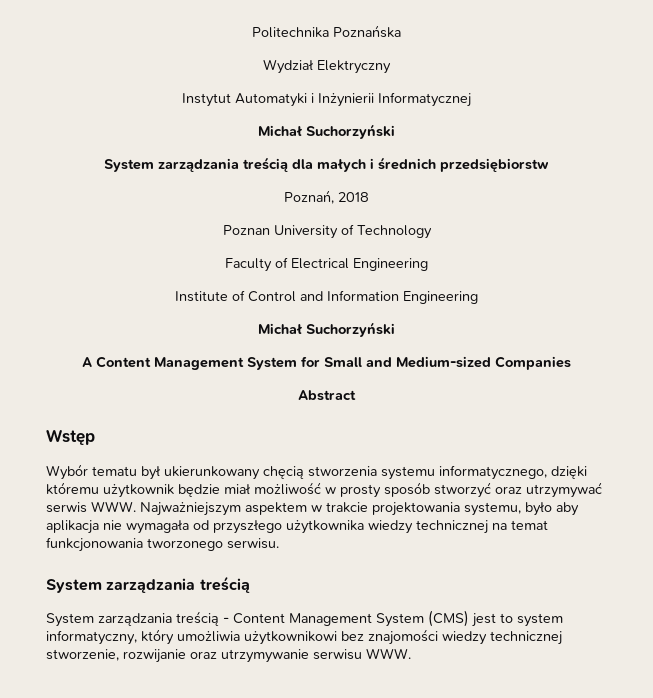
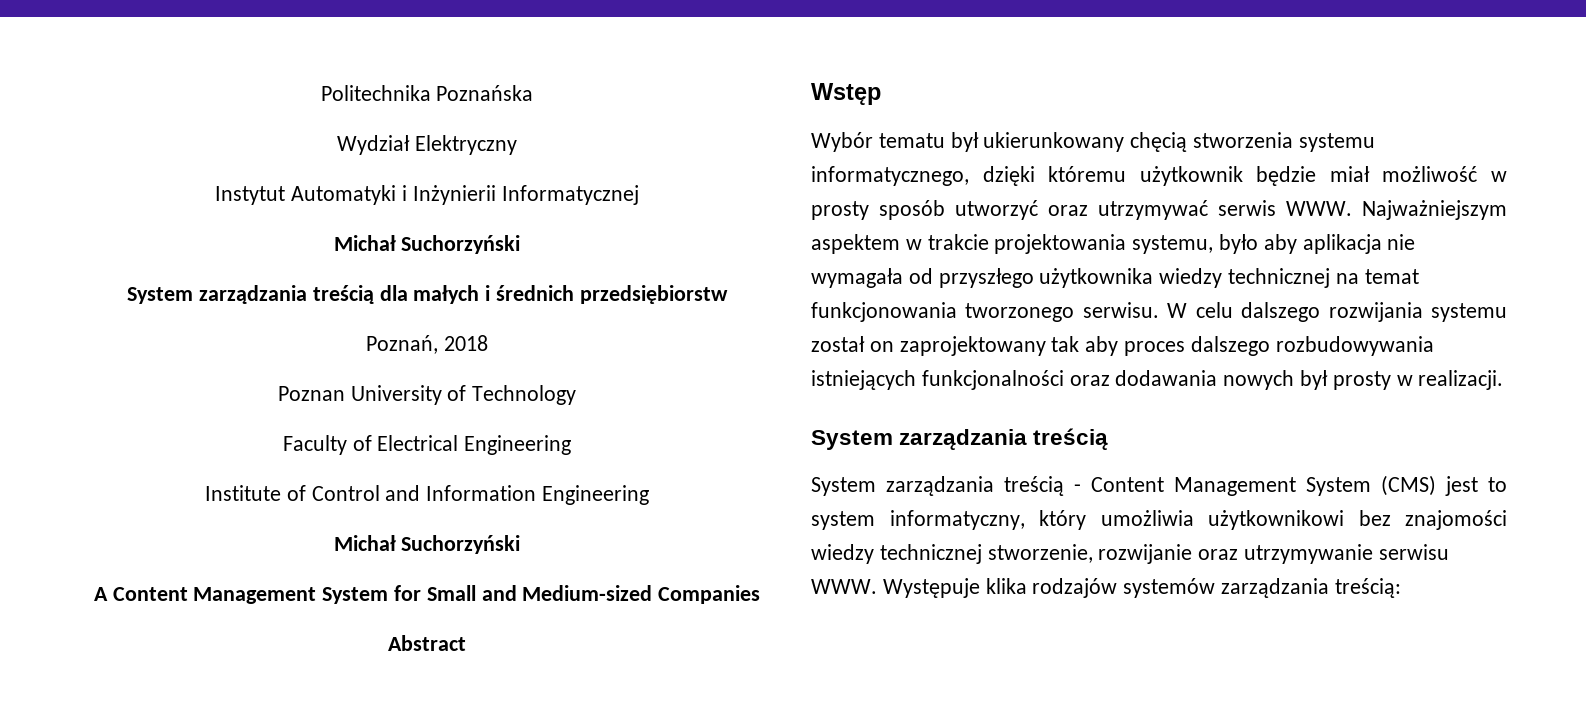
[434,482,491,498] stworzyć -> [955,200,1038,220] utworzyć
(279, 543) none -> [1167,302,1507,322] [811,336,1434,356] [811,370,1504,390] W celu dalszego rozwijania systemu został on zaprojektowany tak aby proces dalszego rozbudowywania istniejących funkcjonalności oraz dodawania nowych był prosty w realizacji.
(411, 653) none -> [882,578,1401,598] Występuje klika rodzajów systemów zarządzania treścią:

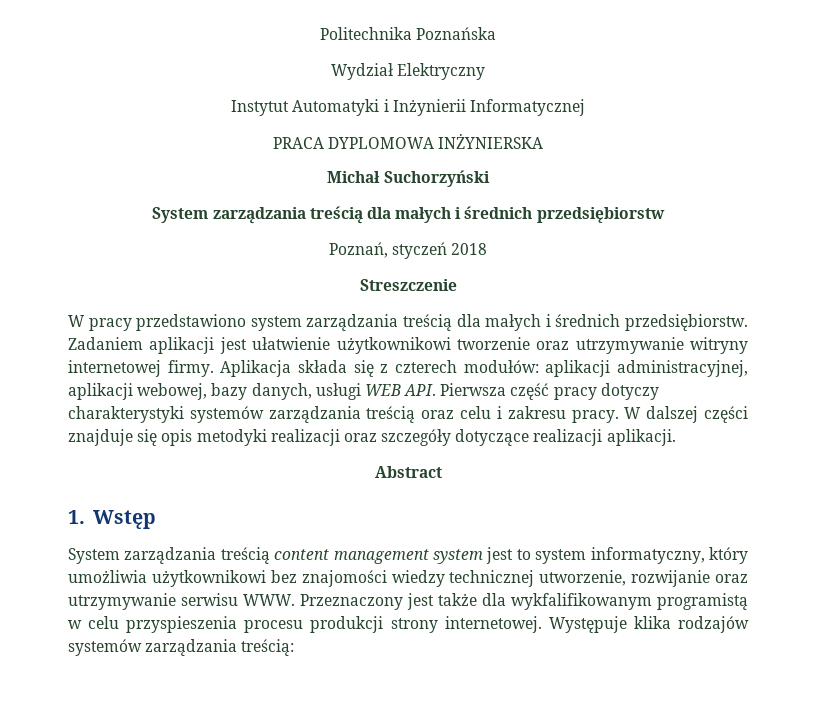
(639, 195) none -> [272,133,544,149] // PRACA DYPLOMOWA INŻYNIERSKA
(439, 344) none -> [392,242,447,259] styczeń
[277,385,577,405] [282,435,572,455] [204,485,650,505] [333,535,521,554] [93,585,761,604] Poznan University of Technology // Faculty of Electrical Engineering // Institute of Control and Information Engineering // Michał Suchorzyński // A Content Management System for Small and Medium-sized Companies -> [359,279,457,291] [68,314,749,331] [68,337,748,354] [68,360,749,377] [68,383,659,400] [68,406,749,423] [68,429,676,446] Streszczenie // W pracy przedstawiono system zarządzania treścią dla małych i średnich przedsiębiorstw. Zadaniem aplikacji jest ułatwienie użytkownikowi tworzenie oraz utrzymywanie witryny internetowej firmy. Aplikacja składa się z czterech modułów: aplikacji administracyjnej, aplikacji webowej, bazy danych, usługi WEB API. Pierwsza część pracy dotyczy charakterystyki systemów zarządzania treścią oraz celu i zakresu pracy. W dalszej części znajduje się opis metodyki realizacji oraz szczegóły dotyczące realizacji aplikacji.
(466, 643) none -> [68,510,85,524] 1.
[811,132,1375,152] [811,166,1507,186] [811,200,1507,220] [811,234,1416,254] [811,268,1419,288] [811,302,1507,322] [811,336,1434,356] [811,370,1504,390] [811,428,1109,450] [811,475,1436,496] Wybór tematu był ukierunkowany chęcią stworzenia systemu informatycznego, dzięki któremu użytkownik będzie miał możliwość w prosty sposób utworzyć oraz utrzymywać serwis WWW. Najważniejszym aspektem w trakcie projektowania systemu, było aby aplikacja nie wymagała od przyszłego użytkownika wiedzy technicznej na temat funkcjonowania tworzonego serwisu. W celu dalszego rozwijania systemu został on zaprojektowany tak aby proces dalszego rozbudowywania istniejących funkcjonalności oraz dodawania nowych był prosty w realizacji. // System zarządzania treścią // System zarządzania treścią - Content Management System (CMS) -> [68,547,483,564] System zarządzania treścią content management system
[987,544,1093,563] stworzenie, -> [539,570,627,586] utworzenie,
(877, 586) none -> [300,593,748,610] [68,616,542,633] Przeznaczony jest także dla wykfalifikowanym programistą w celu przyspieszenia procesu produkcji strony internetowej.

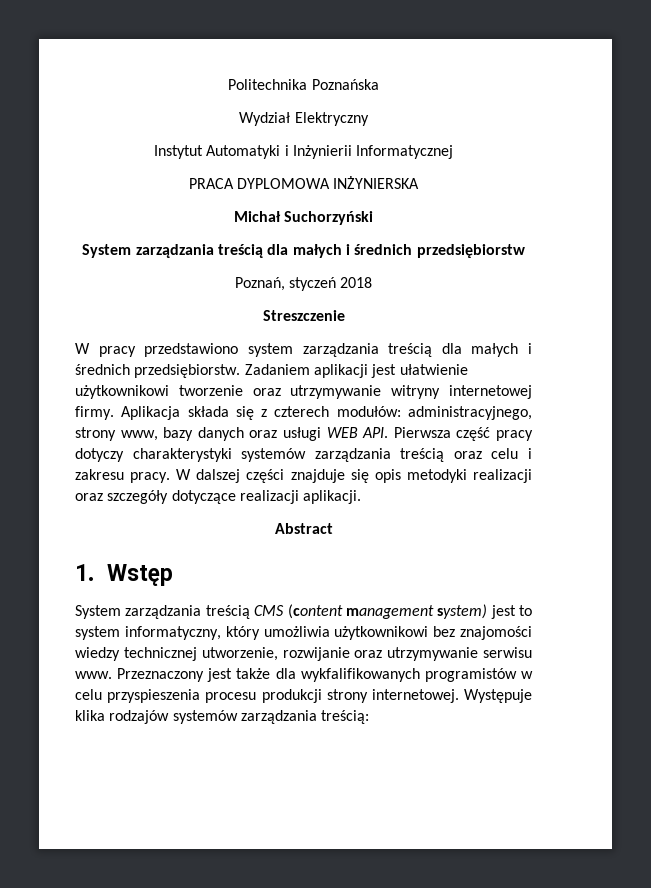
[545,360,749,377] [68,383,312,400] aplikacji administracyjnej, aplikacji webowej, bazy danych, -> [407,406,532,420] [75,427,278,441] administracyjnego, strony www, bazy danych oraz
[274,549,483,564] content management system -> [254,604,488,619] CMS (content management system)
[243,594,295,606] WWW. -> [75,671,112,679] www.
[511,593,748,610] wykfalifikowanym programistą -> [300,668,517,682] wykfalifikowanych programistów

